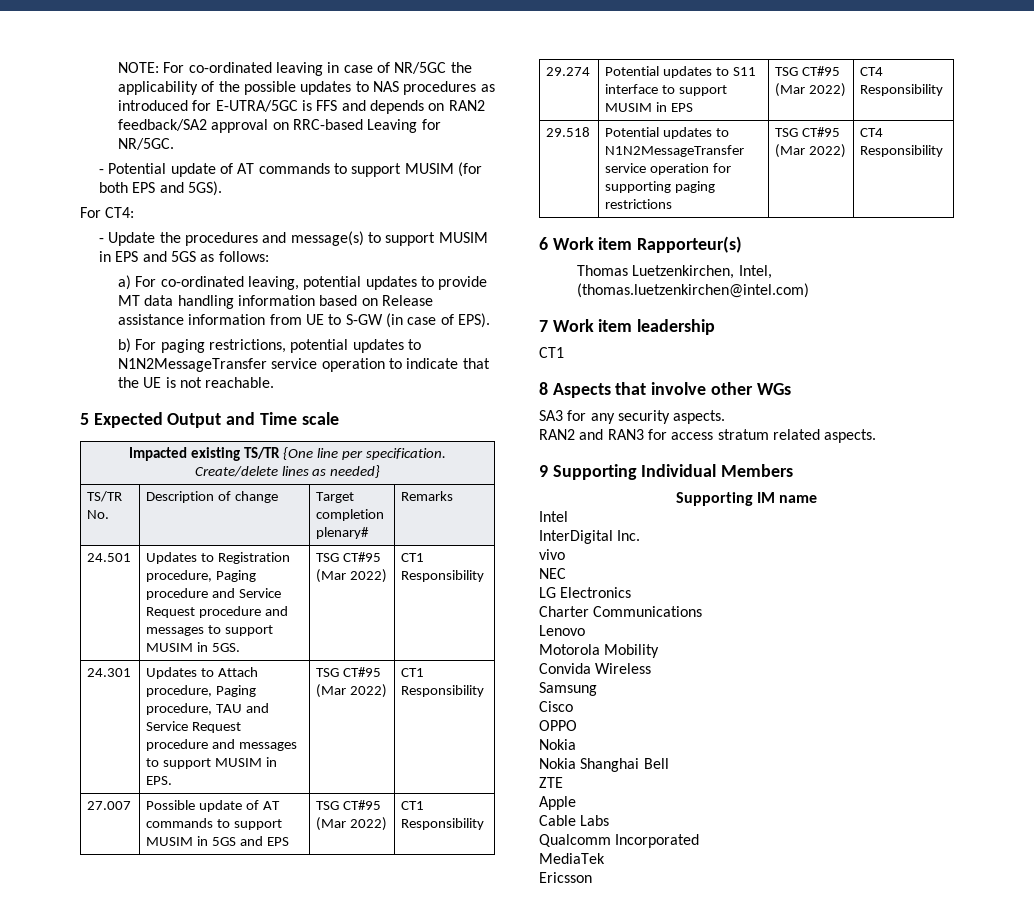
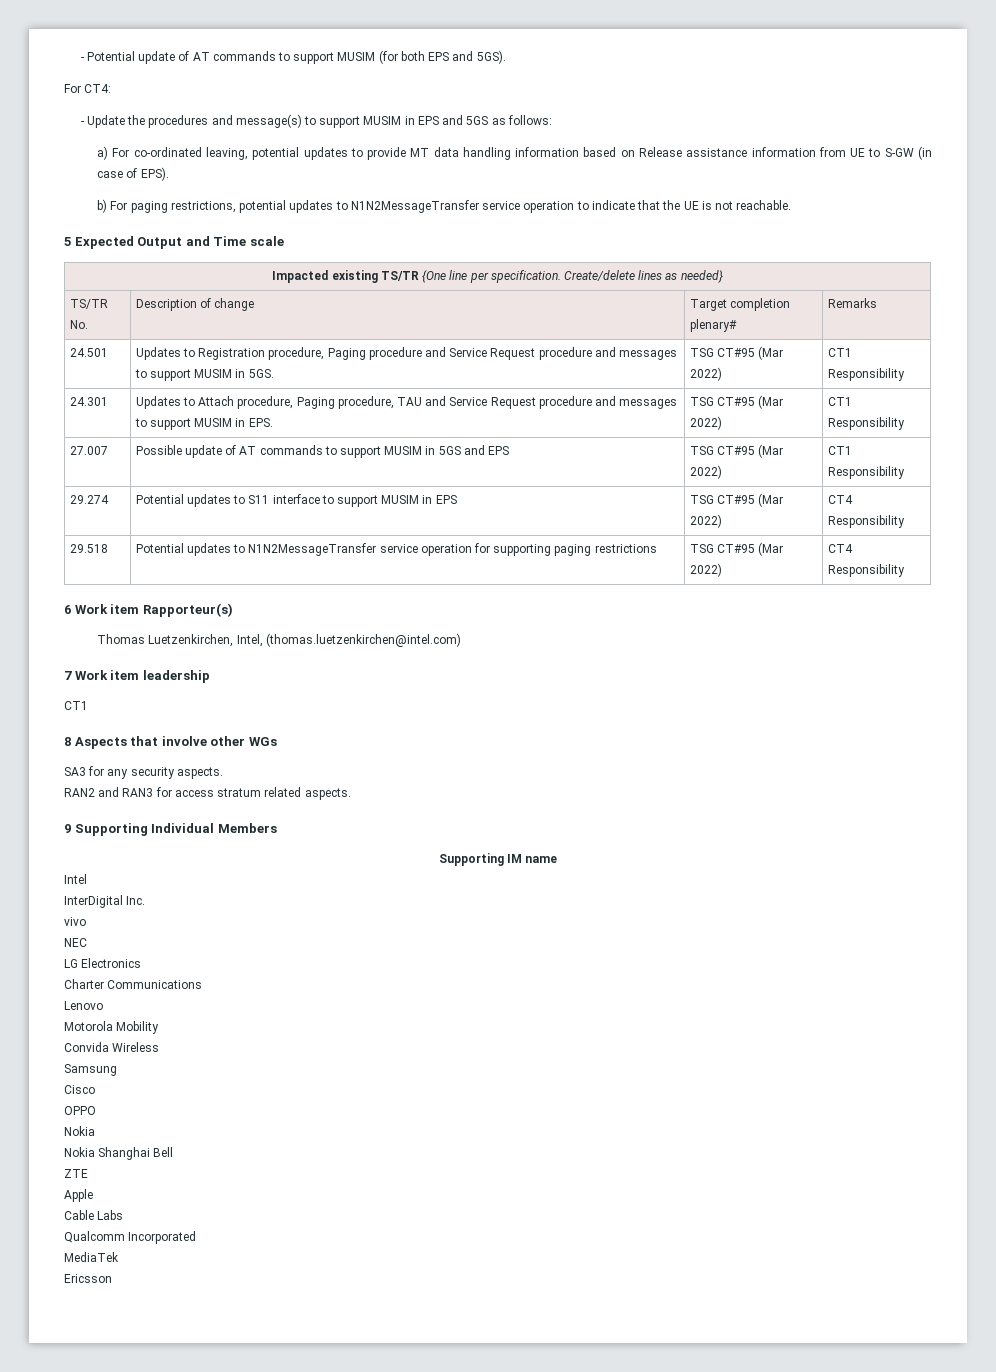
[118,62,472,76] [118,81,495,95] [118,100,485,114] [118,119,441,133] [118,138,175,150] NOTE: For co-ordinated leaving in case of NR/5GC the applicability of the possible updates to NAS procedures as introduced for E-UTRA/5GC is FFS and depends on RAN2 feedback/SA2 approval on RRC-based Leaving for NR/5GC. // -> (80, 59) none

